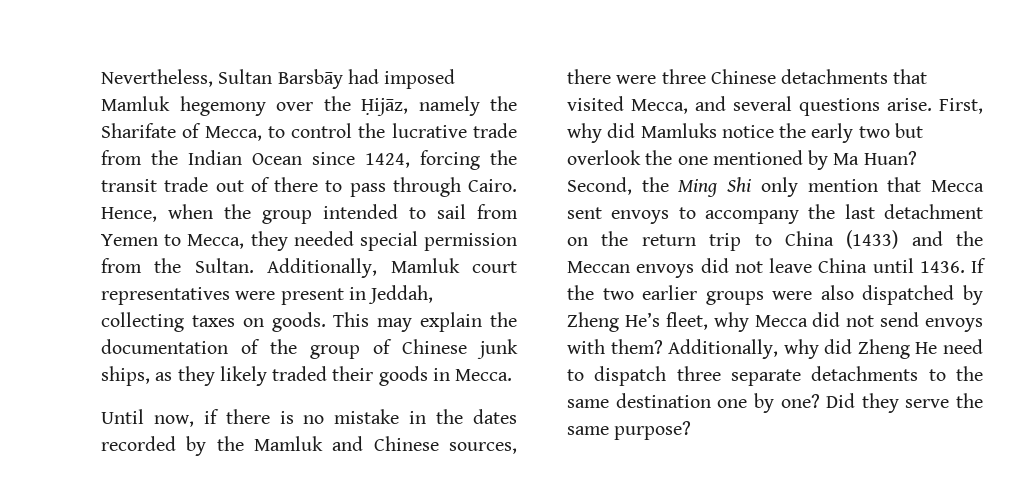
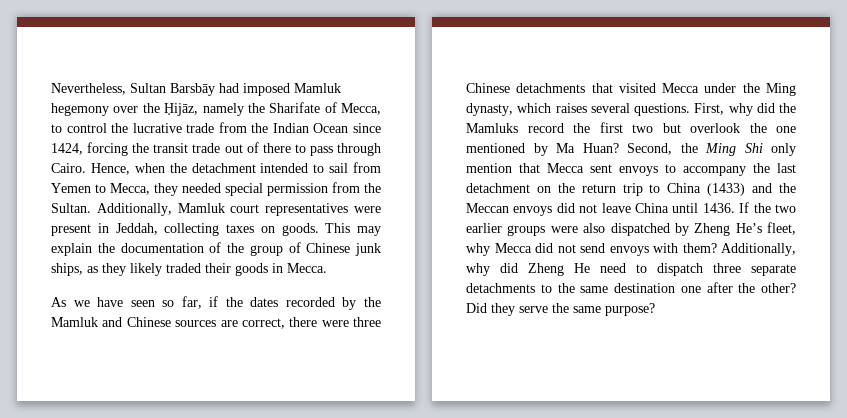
[262,210,312,224] group -> [191,163,256,173] detachment
[101,409,427,427] Until now, if there is no mistake in -> [51,296,219,309] As we have seen so far, if
[448,442,517,454] sources, -> [175,318,285,329] sources are correct,
[631,96,983,116] [567,123,854,143] Mecca, and several questions arise. First, why did Mamluks notice the early -> [662,83,796,96] [466,103,796,116] [466,122,623,133] Mecca under the Ming dynasty, which raises several questions. First, why did the Mamluks record the first
[753,393,820,413] by one? -> [706,282,796,293] after the other?

